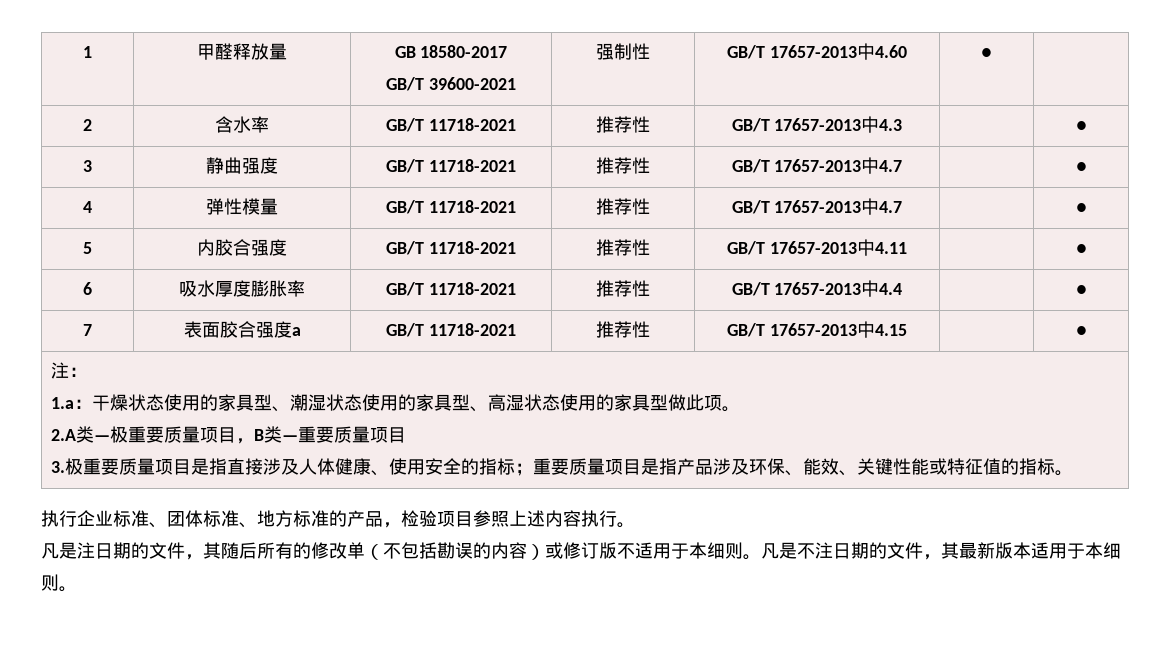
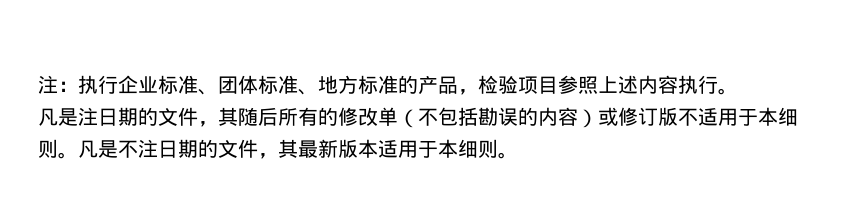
[83,46,92,58] [197,43,287,60] [394,45,508,58] [386,77,516,91] [596,43,650,60] [727,43,907,60] [981,48,992,58] [83,119,92,131] [215,116,269,133] [386,118,516,132] [596,116,650,133] [731,116,903,133] [1075,121,1087,131] [83,160,92,172] [206,157,278,174] [386,159,516,173] [596,157,650,174] [731,157,903,174] [1075,162,1087,172] [83,201,92,213] [206,198,278,215] [386,200,516,214] [596,198,650,215] [731,198,903,215] [1075,203,1087,213] [83,242,92,254] [197,239,287,256] [386,241,516,255] [596,239,650,256] [727,239,907,256] [1075,244,1087,254] [83,282,92,295] [179,280,305,297] [386,282,516,296] [596,280,650,297] [731,280,903,297] [1075,285,1087,295] [83,324,92,336] [183,321,301,338] [386,323,516,337] [596,321,650,338] [727,321,907,338] [1075,326,1087,336] [50,362,87,379] [50,394,740,412] [50,426,406,444] [50,458,1073,476] 1 | 甲醛释放量 | GB 18580-2017 // GB/T 39600-2021 | 强制性 | GB/T 17657-2013中4.60 | ● | // 2 | 含水率 | GB/T 11718-2021 | 推荐性 | GB/T 17657-2013中4.3 | | ● // 3 | 静曲强度 | GB/T 11718-2021 | 推荐性 | GB/T 17657-2013中4.7 | | ● // 4 | 弹性模量 | GB/T 11718-2021 | 推荐性 | GB/T 17657-2013中4.7 | | ● // 5 | 内胶合强度 | GB/T 11718-2021 | 推荐性 | GB/T 17657-2013中4.11 | | ● // 6 | 吸水厚度膨胀率 | GB/T 11718-2021 | 推荐性 | GB/T 17657-2013中4.4 | | ● // 7 | 表面胶合强度a | GB/T 11718-2021 | 推荐性 | GB/T 17657-2013中4.15 | | ● // 注： // 1.a：干燥状态使用的家具型、潮湿状态使用的家具型、高湿状态使用的家具型做此项。 // 2.A类—极重要质量项目，B类—重要质量项目 // 3.极重要质量项目是指直接涉及人体健康、使用安全的指标；重要质量项目是指产品涉及环保、能效、关键性能或特征值的指标。 // -> [38,75,78,94] 注：

